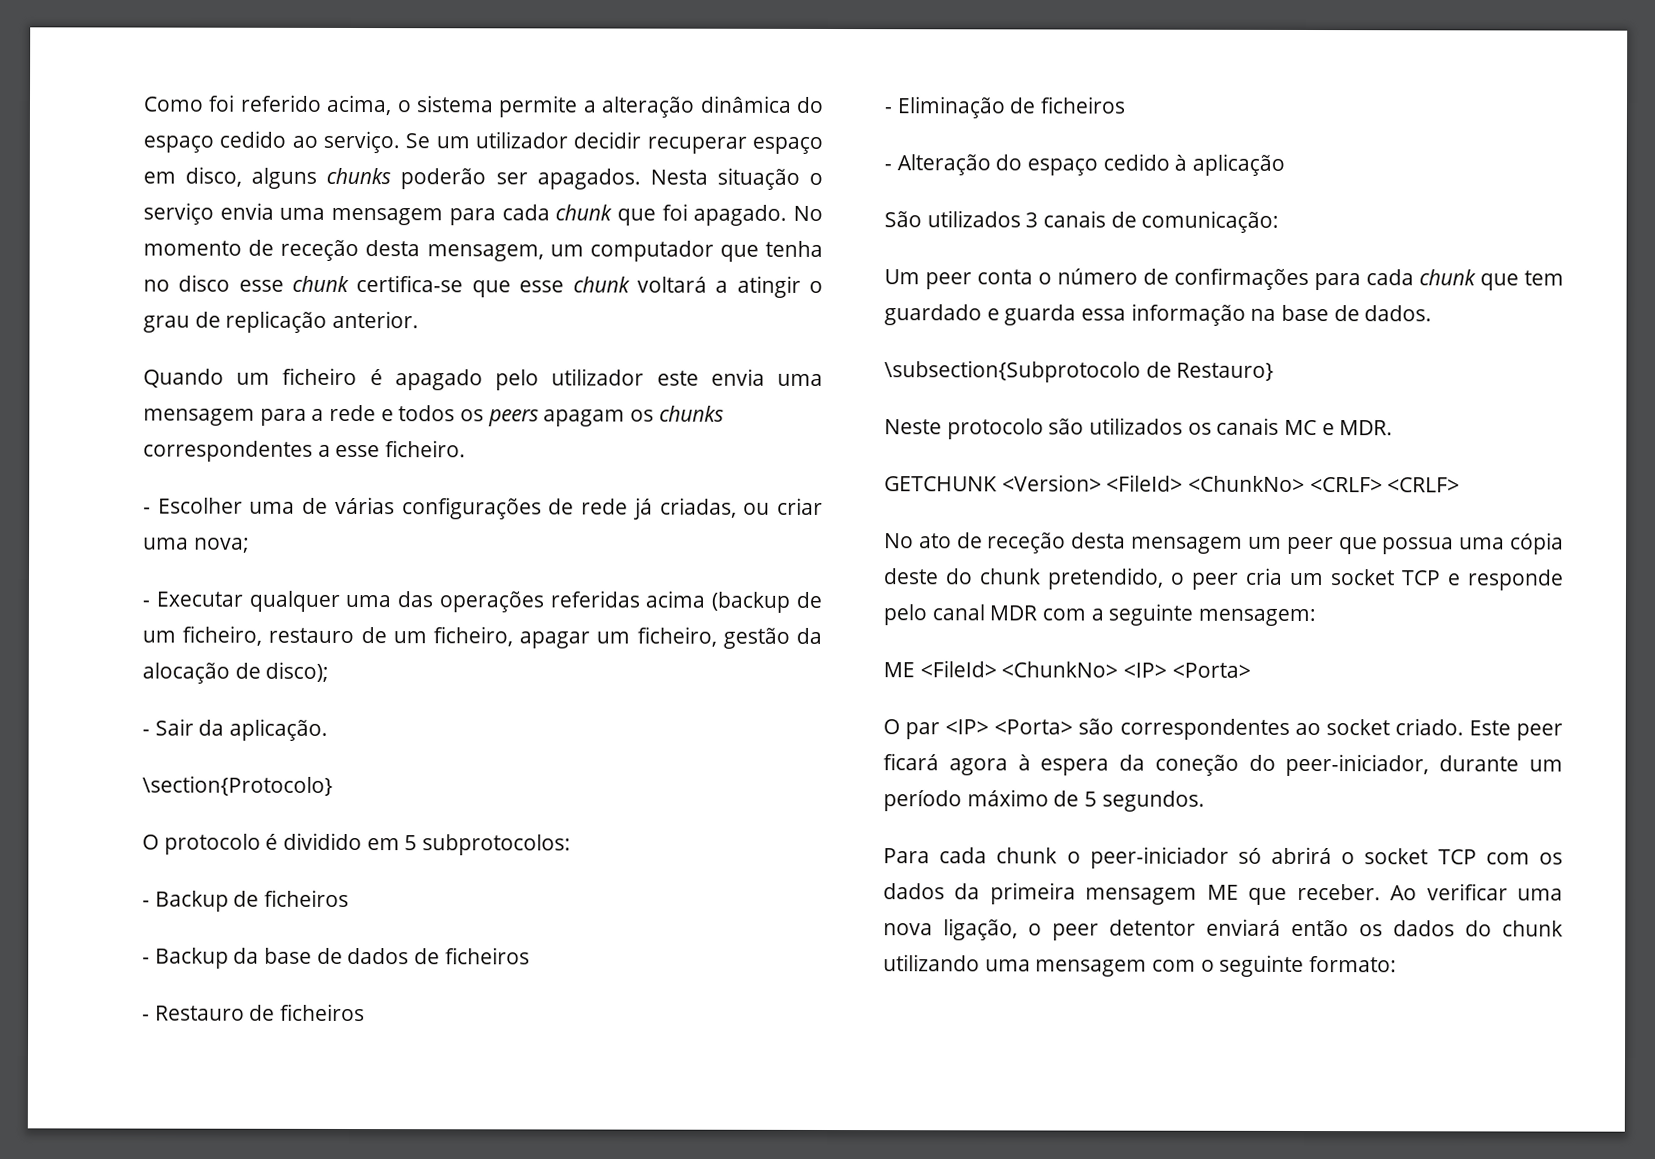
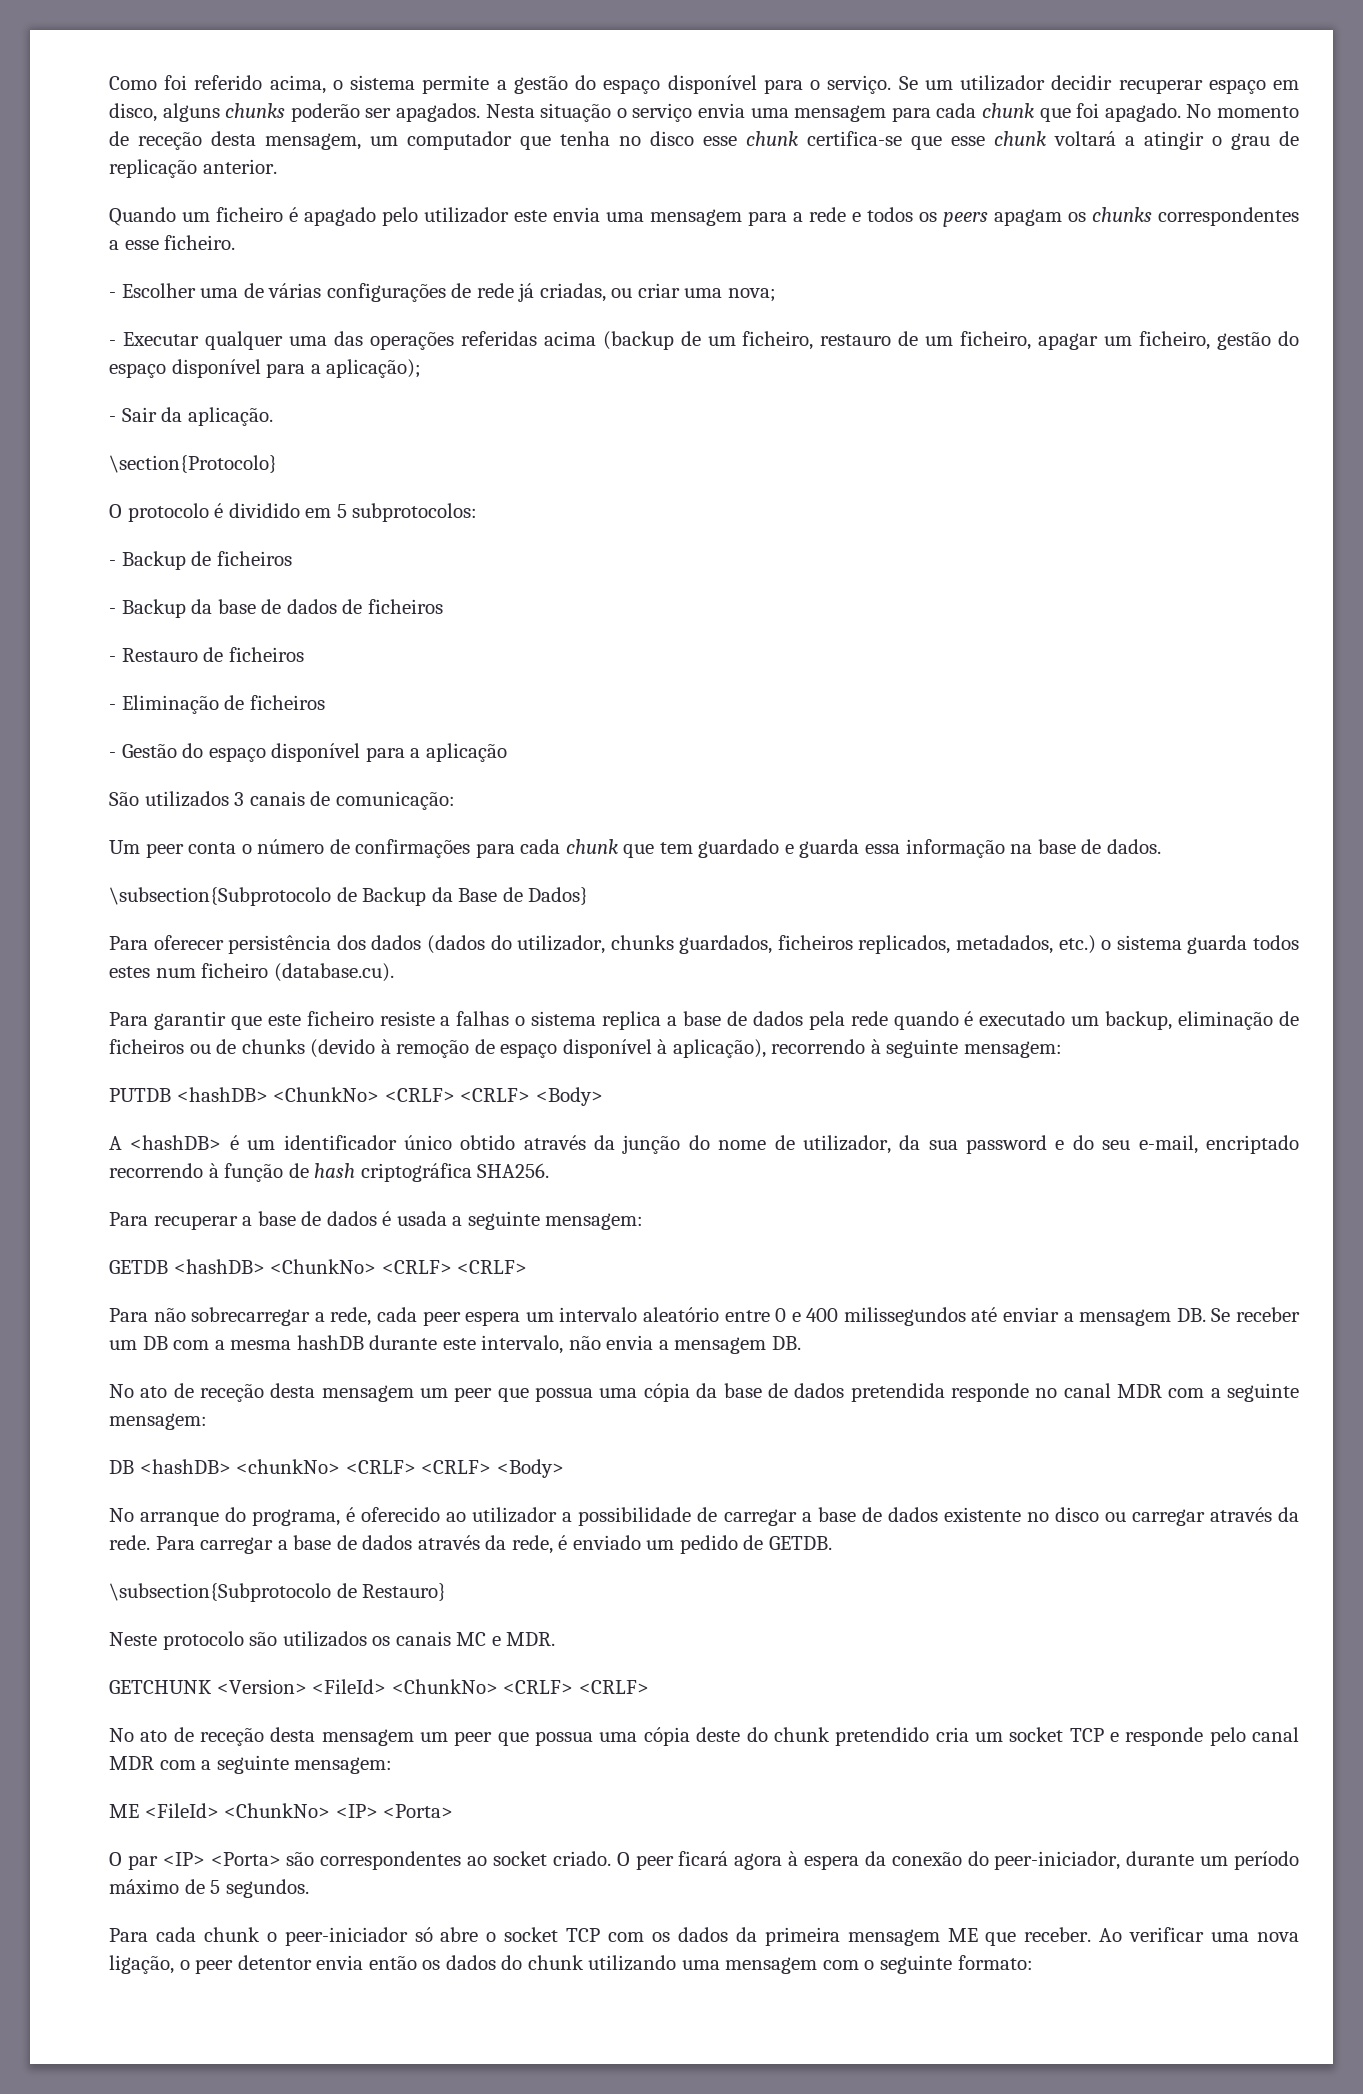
[601,95,824,118] [143,130,318,153] alteração dinâmica do espaço cedido ao -> [513,75,821,94] gestão do espaço disponível para o
[796,627,822,644] [142,661,330,684] da alocação de disco); -> [1278,331,1300,346] [109,359,422,378] do espaço disponível para a aplicação);
[896,153,1188,176] Alteração do espaço cedido à -> [121,743,421,762] Gestão do espaço disponível para a
(1433, 313) none -> [109,887,589,906] [109,935,1299,954] [109,963,394,982] [109,1011,1300,1030] [109,1039,1063,1058] [109,1087,603,1106] [109,1135,1300,1154] [109,1163,550,1182] [109,1211,644,1230] [109,1259,528,1274] [109,1307,1300,1326] [109,1335,801,1354] [109,1383,1299,1402] [109,1413,207,1430] [109,1459,564,1478] [109,1507,1299,1526] [109,1535,833,1554] // \subsection{Subprotocolo de Backup da Base de Dados} // Para oferecer persistência dos dados (dados do utilizador, chunks guardados, ficheiros replicados, metadados, etc.) o sistema guarda todos estes num ficheiro (database.cu). // Para garantir que este ficheiro resiste a falhas o sistema replica a base de dados pela rede quando é executado um backup, eliminação de ficheiros ou de chunks (devido à remoção de espaço disponível à aplicação), recorrendo à seguinte mensagem: // PUTDB <hashDB> <ChunkNo> <CRLF> <CRLF> <Body> // A <hashDB> é um identificador único obtido através da junção do nome de utilizador, da sua password e do seu e-mail, encriptado recorrendo à função de hash criptográfica SHA256. // Para recuperar a base de dados é usada a seguinte mensagem: // GETDB <hashDB> <ChunkNo> <CRLF> <CRLF> // Para não sobrecarregar a rede, cada peer espera um intervalo aleatório entre 0 e 400 milissegundos até enviar a mensagem DB. Se receber um DB com a mesma hashDB durante este intervalo, não envia a mensagem DB. // No ato de receção desta mensagem um peer que possua uma cópia da base de dados pretendida responde no canal MDR com a seguinte mensagem: // DB <hashDB> <chunkNo> <CRLF> <CRLF> <Body> // No arranque do programa, é oferecido ao utilizador a possibilidade de carregar a base de dados existente no disco ou carregar através da rede. Para carregar a base de dados através da rede, é enviado um pedido de GETDB.
[1047,567,1239,590] pretendido, o peer -> [835,1727,930,1746] pretendido
[1468,720,1511,736] Este -> [616,1852,630,1866] O
[1154,754,1239,776] coneção -> [891,1851,962,1866] conexão
[1271,846,1333,865] abrirá -> [440,1927,479,1942] abre
[1206,918,1281,936] enviará -> [316,1955,364,1970] envia

